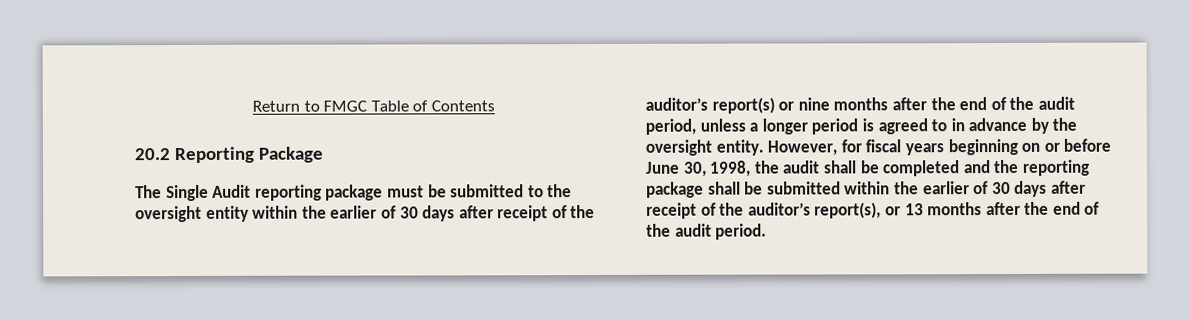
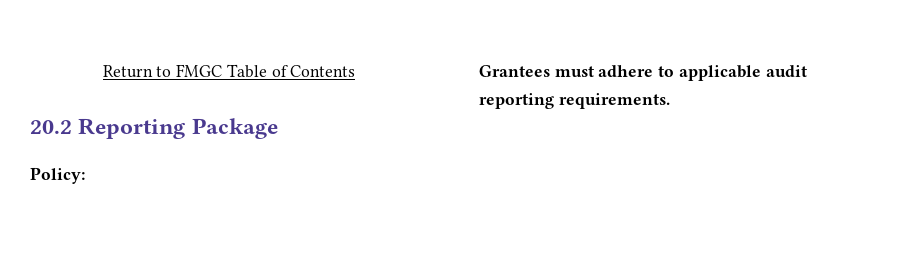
[135,184,573,202] [135,204,596,223] [645,96,1075,114] [645,117,1078,135] [645,138,1112,156] [646,159,1090,177] [646,180,1086,198] [646,201,1101,219] [646,223,768,240] The Single Audit reporting package must be submitted to the oversight entity within the earlier of 30 days after receipt of the auditor’s report(s) or nine months after the end of the audit period, unless a longer period is agreed to in advance by the oversight entity. However, for fiscal years beginning on or before June 30, 1998, the audit shall be completed and the reporting package shall be submitted within the earlier of 30 days after receipt of the auditor’s report(s), or 13 months after the end of the audit period. -> [30,167,85,184] [479,65,807,81] [479,93,670,109] Policy: // Grantees must adhere to applicable audit reporting requirements.

